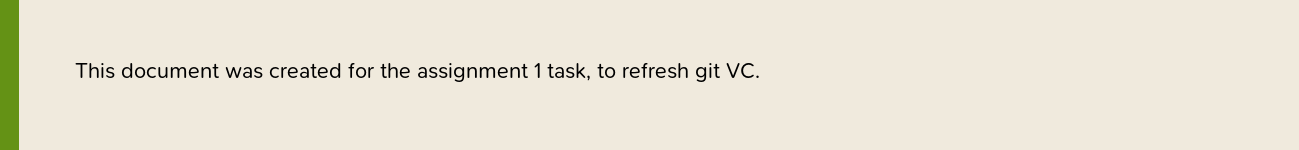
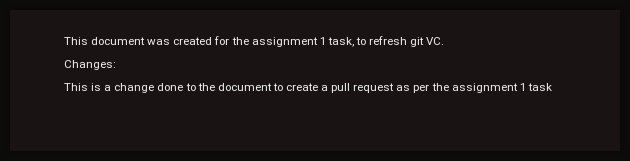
(760, 71) none -> [64,60,116,70] [64,83,552,93] // Changes: // This is a change done to the document to create a pull request as per the assignment 1 task

